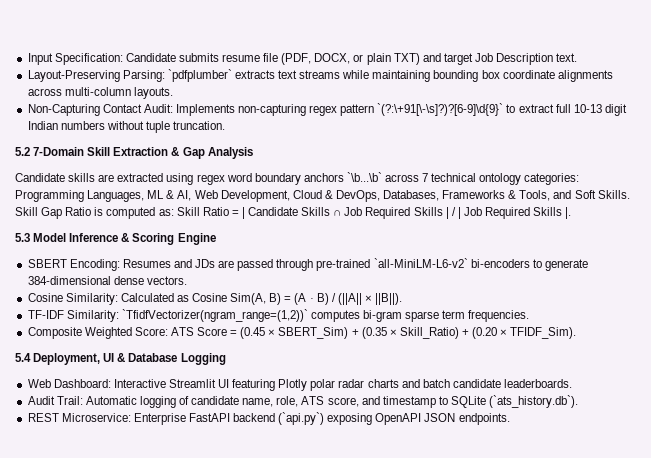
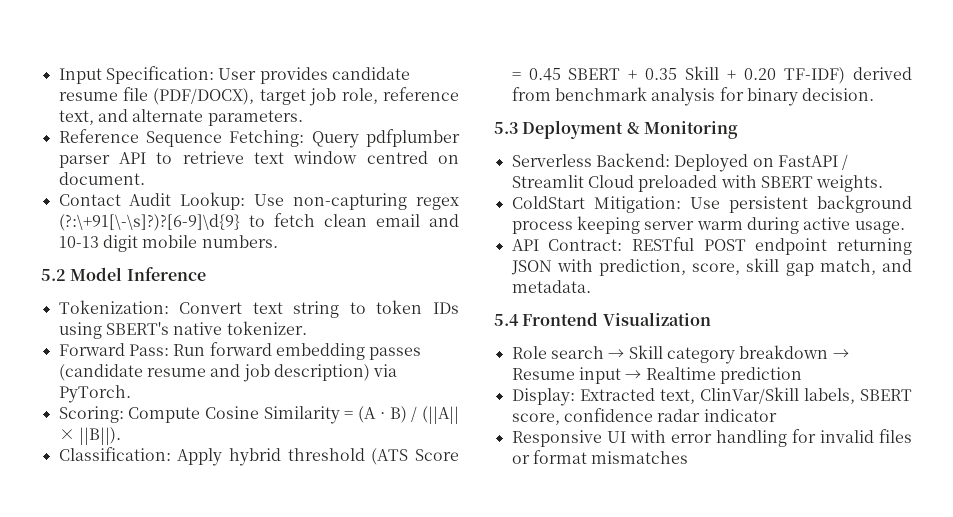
[125,53,578,65] [27,69,613,82] [27,87,173,99] [27,103,627,116] [27,121,226,133] [15,147,253,159] [15,172,580,185] [15,190,630,202] [15,207,572,219] [15,233,216,245] [27,258,588,271] [27,276,187,285] [27,293,282,305] Candidate submits resume file (PDF, DOCX, or plain TXT) and target Job Description text. // Layout-Preserving Parsing: `pdfplumber` extracts text streams while maintaining bounding box coordinate alignments across multi-column layouts. // Non-Capturing Contact Audit: Implements non-capturing regex pattern `(?:\+91[\-\s]?)?[6-9]\d{9}` to extract full 10-13 digit Indian numbers without tuple truncation. // 5.2 7-Domain Skill Extraction & Gap Analysis // Candidate skills are extracted using regex word boundary anchors `\b...\b` across 7 technical ontology categories: Programming Languages, ML & AI, Web Development, Cloud & DevOps, Databases, Frameworks & Tools, and Soft Skills. Skill Gap Ratio is computed as: Skill Ratio = | Candidate Skills ∩ Job Required Skills | / | Job Required Skills |. // 5.3 Model Inference & Scoring Engine // SBERT Encoding: Resumes and JDs are passed through pre-trained `all-MiniLM-L6-v2` bi-encoders to generate 384-dimensional dense vectors. // Cosine Similarity: Calculated as Cosine Sim(A, B) -> [218,67,410,84] [58,87,459,106] [58,109,303,126] [58,129,460,148] [58,151,459,168] [58,172,145,185] [58,192,459,210] [58,213,459,231] [58,235,278,252] [41,267,206,281] [58,300,459,318] [58,321,307,339] [58,342,422,360] [58,364,398,382] [58,385,131,403] [58,406,340,424] User provides candidate resume file (PDF/DOCX), target job role, reference text, and alternate parameters. // Reference Sequence Fetching: Query pdfplumber parser API to retrieve text window centred on document. // Contact Audit Lookup: Use non-capturing regex (?:\+91[\-\s]?)?[6-9]\d{9} to fetch clean email and 10-13 digit mobile numbers. // 5.2 Model Inference // Tokenization: Convert text string to token IDs using SBERT's native tokenizer. // Forward Pass: Run forward embedding passes (candidate resume and job description) via PyTorch. // Scoring: Compute Cosine Similarity
[27,309,530,322] [27,327,577,339] [15,353,226,365] [27,379,573,391] [27,395,579,408] [27,412,510,425] TF-IDF Similarity: `TfidfVectorizer(ngram_range=(1,2))` computes bi-gram sparse term frequencies. // Composite Weighted Score: ATS Score = (0.45 × SBERT_Sim) + (0.35 × Skill_Ratio) + (0.20 × TFIDF_Sim). // 5.4 Deployment, UI & Database Logging // Web Dashboard: Interactive Streamlit UI featuring Plotly polar radar charts and batch candidate leaderboards. // Audit Trail: Automatic logging of candidate name, role, ATS score, and timestamp to SQLite (`ats_history.db`). // REST Microservice: Enterprise FastAPI backend (`api.py`) exposing OpenAPI JSON endpoints. -> [58,447,459,466] [511,66,912,84] [511,87,875,106] [494,120,738,139] [511,153,849,172] [511,175,884,192] [511,195,912,213] [511,216,905,234] [511,237,912,255] [510,258,912,276] [511,280,591,293] [494,312,711,326] [511,345,849,364] [511,367,802,384] [511,387,912,406] [511,408,777,425] [511,429,912,447] [511,450,689,464] Classification: Apply hybrid threshold (ATS Score = 0.45 SBERT + 0.35 Skill + 0.20 TF-IDF) derived from benchmark analysis for binary decision. // 5.3 Deployment & Monitoring // Serverless Backend: Deployed on FastAPI / Streamlit Cloud preloaded with SBERT weights. // ColdStart Mitigation: Use persistent background process keeping server warm during active usage. // API Contract: RESTful POST endpoint returning JSON with prediction, score, skill gap match, and metadata. // 5.4 Frontend Visualization // Role search → Skill category breakdown → Resume input → Realtime prediction // Display: Extracted text, ClinVar/Skill labels, SBERT score, confidence radar indicator // Responsive UI with error handling for invalid files or format mismatches

